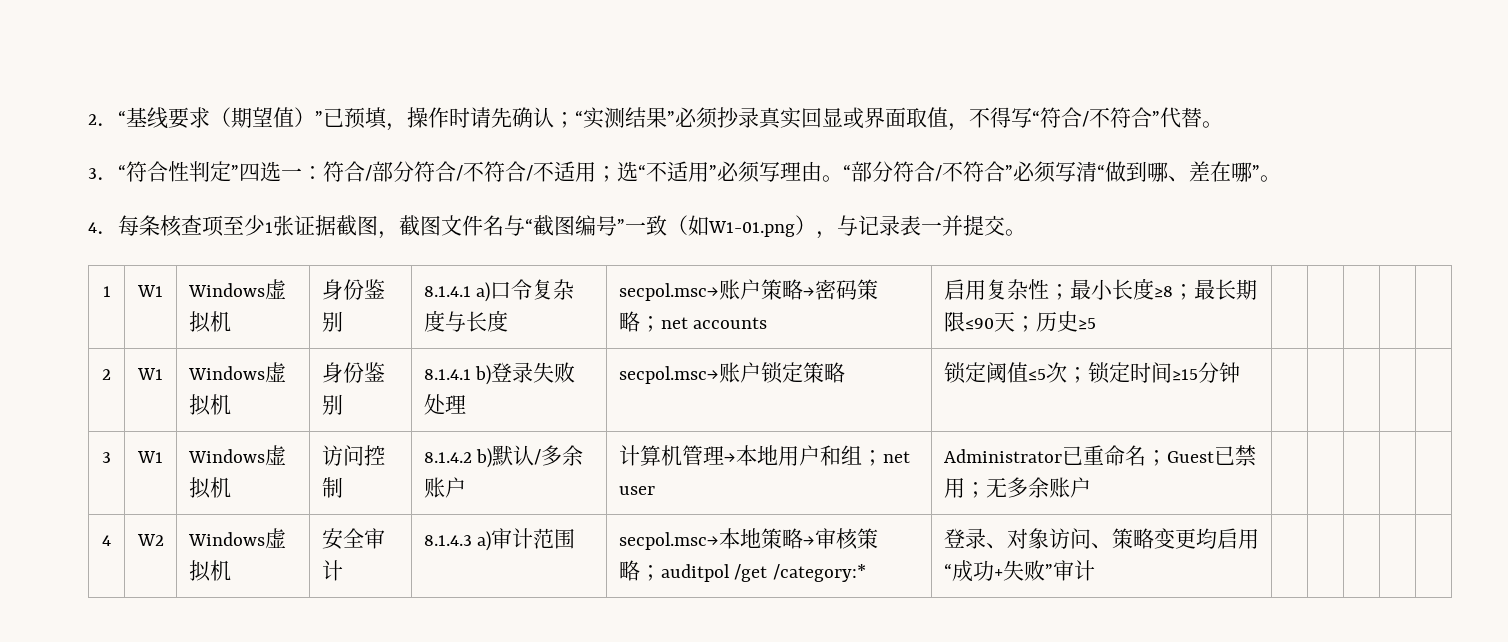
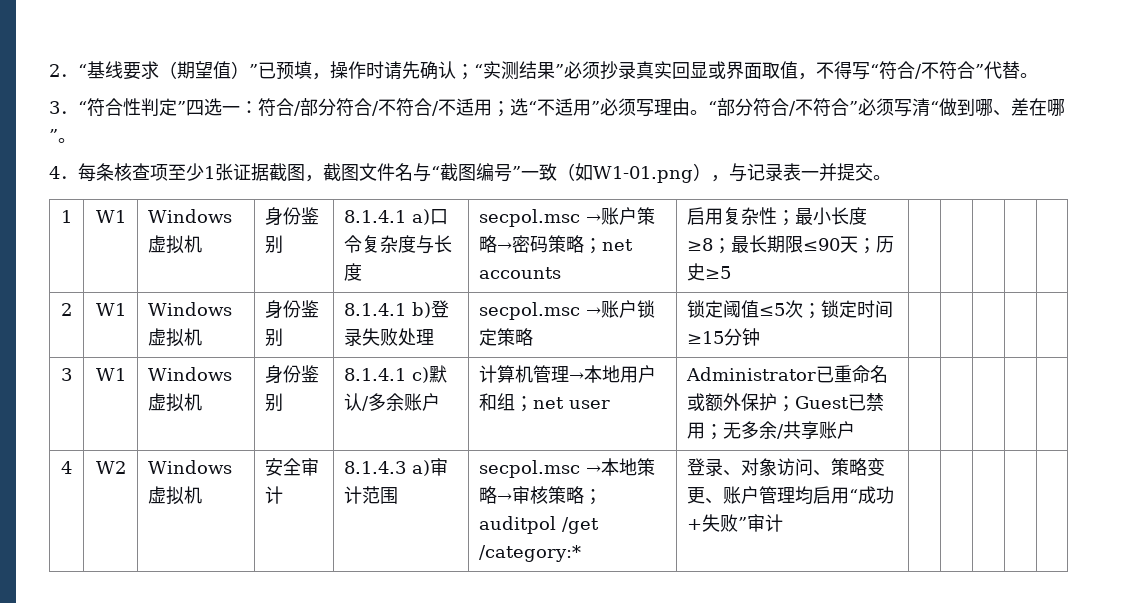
[618,283,719,301] secpol.msc→ -> [479,209,602,227] secpol.msc →
[618,366,719,384] secpol.msc→ -> [479,302,602,320] secpol.msc →
[321,445,385,466] [321,477,343,498] [423,448,493,468] 访问控制 | 8.1.4.2 b) -> [265,365,320,384] [265,393,284,412] [344,367,430,383] 身份鉴别 | 8.1.4.1 c)
(1146, 455) none -> [687,393,778,411] 或额外保护
(1049, 487) none -> [777,421,820,440] /共享
[618,532,719,550] secpol.msc→ -> [479,460,602,478] secpol.msc →
(1196, 538) none -> [705,486,796,504] 、账户管理

